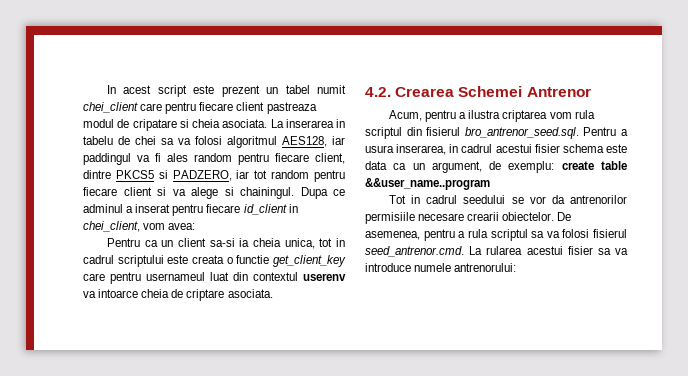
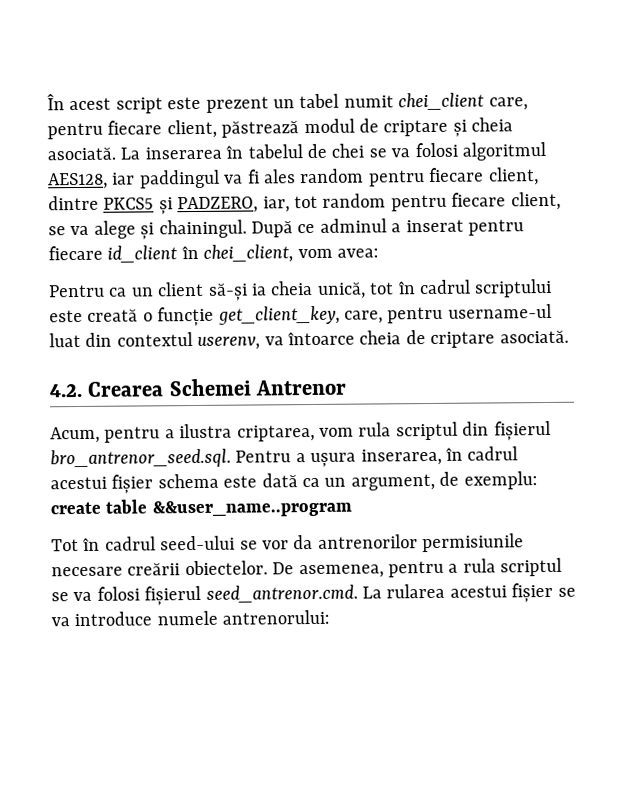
[107,85,117,94] In -> [47,94,65,111] În
[140,102,317,114] [83,119,345,131] [83,136,113,145] care pentru fiecare client pastreaza modul de cripatare si cheia asociata. La inserarea in tabelu -> [488,97,528,111] [47,117,514,140] [47,144,303,161] care, pentru fiecare client, păstrează modul de criptare și cheia asociată. La inserarea în tabelul
[161,138,174,145] sa -> [368,148,387,158] se
[158,170,250,181] si PADZERO, iar -> [158,196,290,215] și PADZERO, iar,
[123,187,328,199] client si va alege si chainingul. Dupa -> [510,191,561,211] [48,219,293,240] client, se va alege și chainingul. După
[288,204,298,213] in -> [181,245,199,260] în
[209,238,235,247] sa-si -> [207,282,248,301] să-și
[284,238,345,249] [83,255,346,267] [83,272,346,284] [83,289,139,298] unica, tot in cadrul scriptului este creata o functie get_client_key care pentru usernameul luat din contextul userenv va intoarce -> [316,278,553,299] [49,303,552,327] [49,331,355,350] unică, tot în cadrul scriptului este creată o funcție get_client_key, care, pentru username-ul luat din contextul userenv, va întoarce
[227,289,273,298] asociata. -> [499,329,569,344] asociată.
[502,110,548,122] criptarea -> [236,424,315,442] criptarea,
[426,127,461,136] fisierul -> [493,420,551,441] fișierul
[365,144,459,155] usura inserarea, in -> [310,447,463,468] ușura inserarea, în
[534,144,560,153] fisier -> [111,474,154,494] fișier
[365,161,387,170] data -> [261,473,298,488] dată
[411,195,506,204] in cadrul seedului -> [83,535,236,551] în cadrul seed-ului
[365,212,500,224] permisiile necesare crearii -> [422,533,525,553] [51,562,181,577] permisiunile necesare creării
[531,229,627,238] sa va folosi fisierul -> [51,585,202,606] se va folosi fișierul
[567,246,611,255] fisier sa -> [511,582,576,603] fișier se

